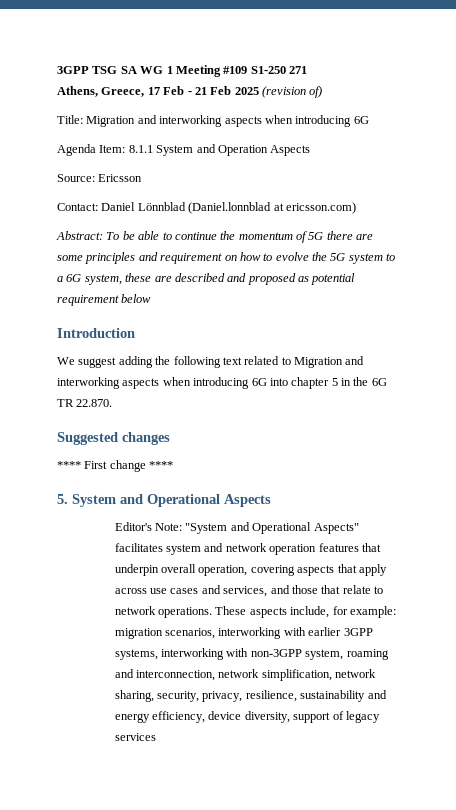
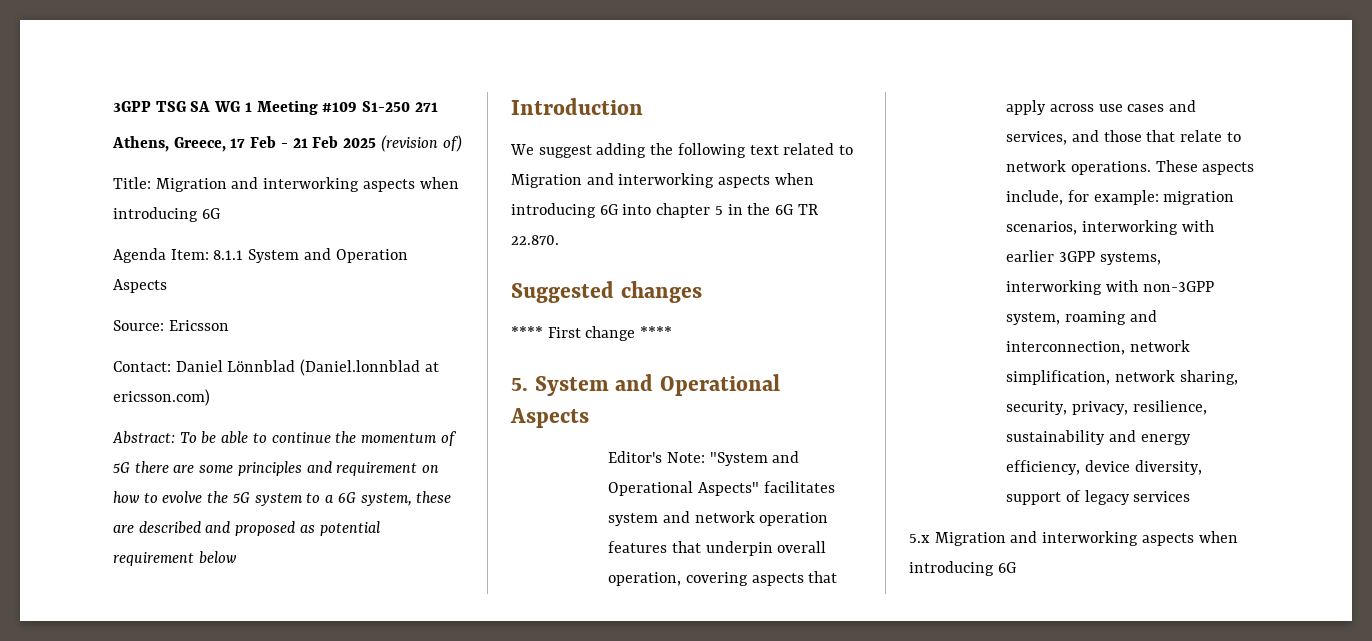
(156, 737) none -> [909,531,1238,546] [909,561,1016,576] // 5.x Migration and interworking aspects when introducing 6G

